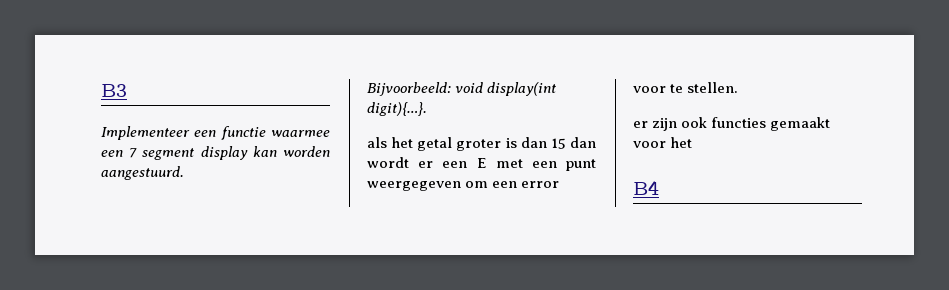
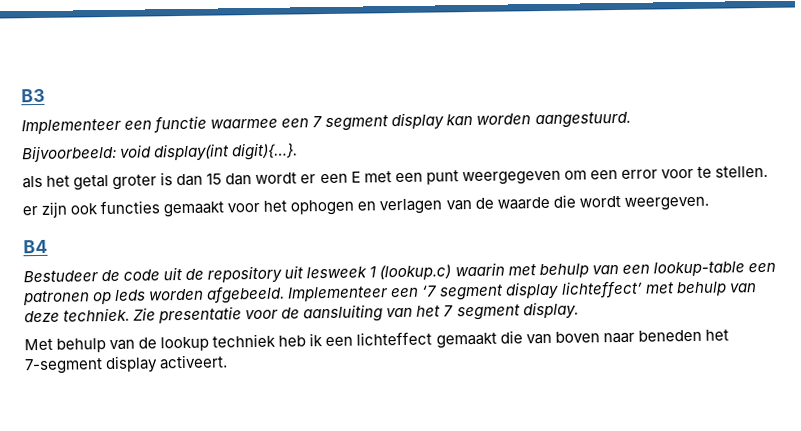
[633,180,659,195] // B4 -> [290,194,709,216] [23,239,48,254] [23,261,776,284] [23,280,757,306] [24,301,579,324] [24,329,729,353] [24,354,229,375] ophogen en verlagen van de waarde die wordt weergeven. // B4 // Bestudeer de code uit de repository uit lesweek 1 (lookup.c) waarin met behulp van een lookup-table een patronen op leds worden afgebeeld. Implementeer een ‘7 segment display lichteffect’ met behulp van deze techniek. Zie presentatie voor de aansluiting van het 7 segment display. // Met behulp van de lookup techniek heb ik een lichteffect gemaakt die van boven naar beneden het 7-segment display activeert.

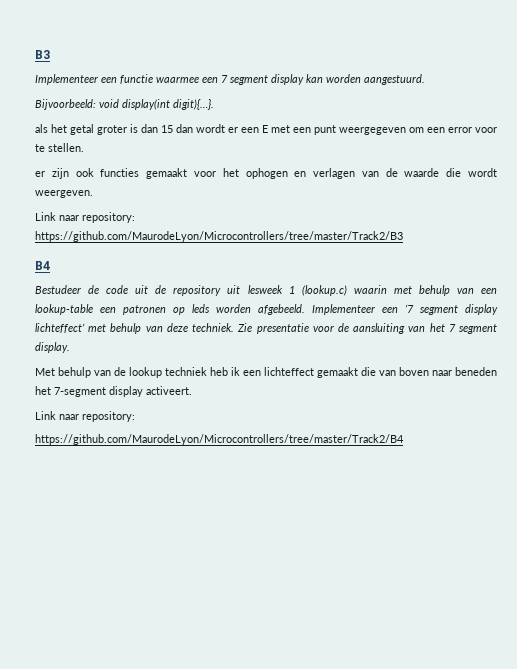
(709, 203) none -> [35,212,135,223] [35,231,403,242] // Link naar repository: https://github.com/MaurodeLyon/Microcontrollers/tree/master/Track2/B3
(229, 362) none -> [35,411,135,422] [35,434,404,445] // Link naar repository: // https://github.com/MaurodeLyon/Microcontrollers/tree/master/Track2/B4

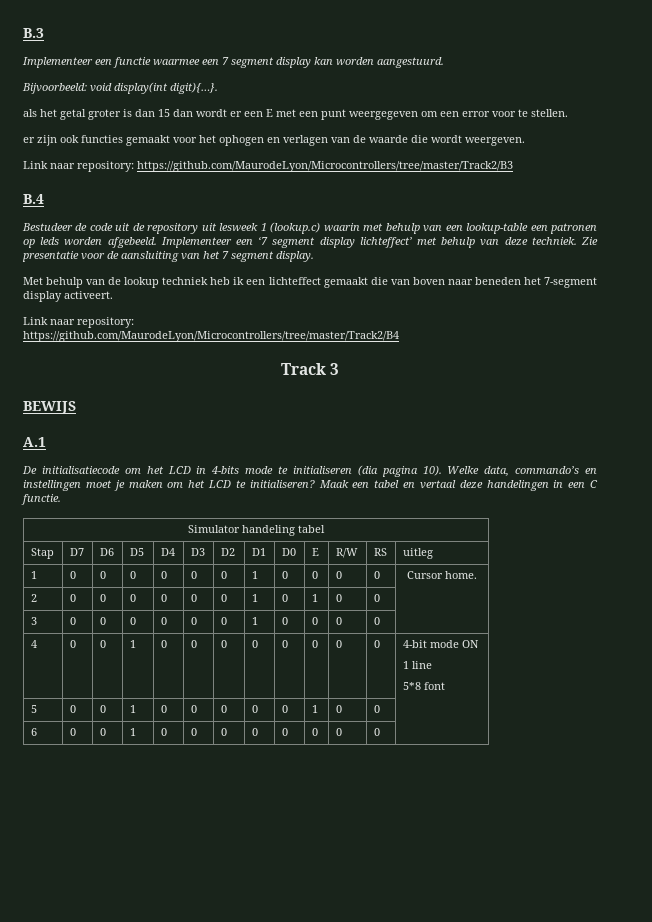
[35,50,50,59] B3 -> [23,28,44,38] B.3
[35,261,50,270] B4 -> [23,194,44,204] B.4
(404, 439) none -> [280,363,340,375] [23,401,76,414] [23,437,46,447] [22,465,597,477] [23,480,599,491] [21,494,61,505] [188,525,325,536] [30,548,54,559] [69,548,84,556] [99,548,114,556] [129,548,144,556] [160,548,175,556] [190,548,205,556] [220,548,235,556] [251,548,266,556] [281,548,296,556] [311,548,319,556] [335,548,358,558] [373,548,387,556] [402,548,433,559] [30,571,37,579] [69,571,76,579] [99,571,106,579] [129,571,136,579] [160,571,167,579] [190,571,197,579] [220,571,227,579] [251,571,258,579] [281,571,288,579] [311,571,318,579] [335,571,342,579] [373,571,380,579] [407,571,477,579] [30,594,37,602] [69,594,76,602] [99,594,106,602] [129,594,136,602] [160,594,167,602] [190,594,197,602] [220,594,227,602] [251,594,258,602] [281,594,288,602] [311,594,318,602] [335,594,342,602] [373,594,380,602] [30,617,37,625] [69,617,76,625] [99,617,106,625] [129,617,136,625] [160,617,167,625] [190,617,197,625] [220,617,227,625] [251,617,258,625] [281,617,288,625] [311,617,318,625] [335,617,342,625] [373,617,380,625] [30,640,37,648] [69,640,76,648] [99,640,106,648] [129,640,136,648] [160,640,167,648] [190,640,197,648] [220,640,227,648] [251,640,258,648] [281,640,288,648] [311,640,318,648] [335,640,342,648] [373,640,380,648] [402,640,479,648] [402,661,432,669] [402,682,445,690] [30,705,37,713] [69,705,76,713] [99,705,106,713] [129,705,136,713] [160,705,167,713] [190,705,197,713] [220,705,227,713] [251,705,258,713] [281,705,288,713] [311,705,318,713] [335,705,342,713] [373,705,380,713] [30,728,37,736] [69,728,76,736] [99,728,106,736] [129,728,136,736] [160,728,167,736] [190,728,197,736] [220,728,227,736] [251,728,258,736] [281,728,288,736] [311,728,318,736] [335,728,342,736] [373,728,380,736] // Track 3 // BEWIJS // A.1 // De initialisatiecode om het LCD in 4-bits mode te initialiseren (dia pagina 10). Welke data, commando’s en instellingen moet je maken om het LCD te initialiseren? Maak een tabel en vertaal deze handelingen in een C functie. // Simulator handeling tabel // Stap | D7 | D6 | D5 | D4 | D3 | D2 | D1 | D0 | E | R/W | RS | uitleg // 1 | 0 | 0 | 0 | 0 | 0 | 0 | 1 | 0 | 0 | 0 | 0 | Cursor home. // 2 | 0 | 0 | 0 | 0 | 0 | 0 | 1 | 0 | 1 | 0 | 0 | // 3 | 0 | 0 | 0 | 0 | 0 | 0 | 1 | 0 | 0 | 0 | 0 | // 4 | 0 | 0 | 1 | 0 | 0 | 0 | 0 | 0 | 0 | 0 | 0 | 4-bit mode ON // 1 line // 5*8 font // 5 | 0 | 0 | 1 | 0 | 0 | 0 | 0 | 0 | 1 | 0 | 0 | // 6 | 0 | 0 | 1 | 0 | 0 | 0 | 0 | 0 | 0 | 0 | 0 |

